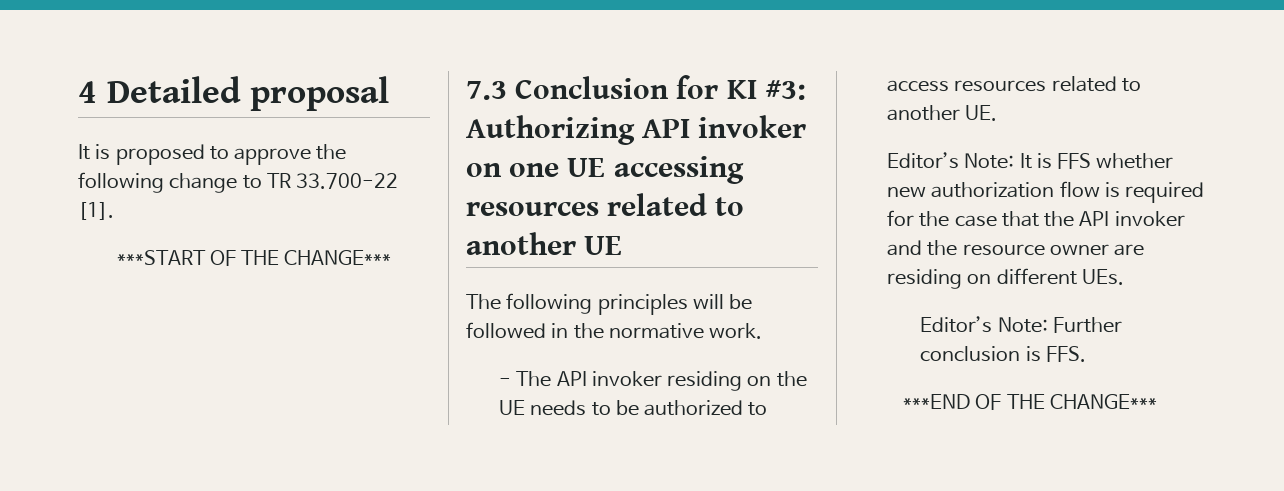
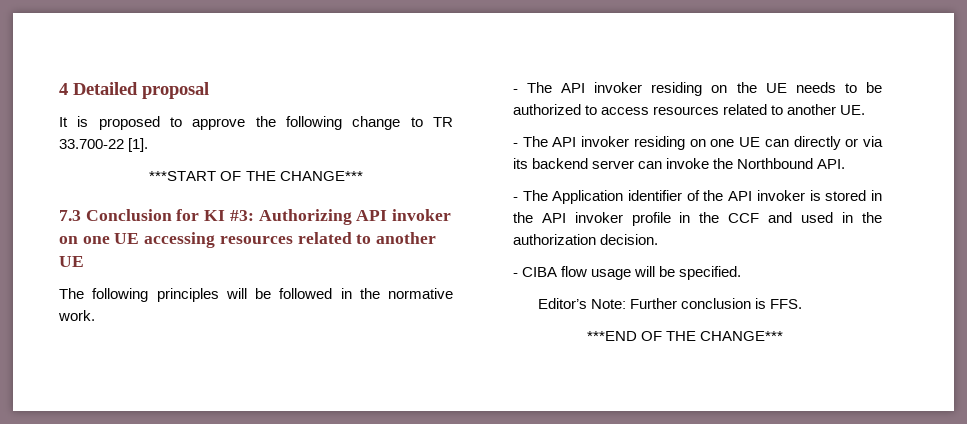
[887,152,1174,169] [887,181,1205,203] [887,210,1185,227] [887,240,1145,256] [887,268,1124,289] Editor’s Note: It is FFS whether new authorization flow is required for the case that the API invoker and the resource owner are residing on different UEs. -> [512,136,883,150] [512,158,846,169] [512,190,882,204] [512,212,882,226] [512,234,658,245] [512,266,742,280] - The API invoker residing on one UE can directly or via its backend server can invoke the Northbound API. // - The Application identifier of the API invoker is stored in the API invoker profile in the CCF and used in the authorization decision. // - CIBA flow usage will be specified.

